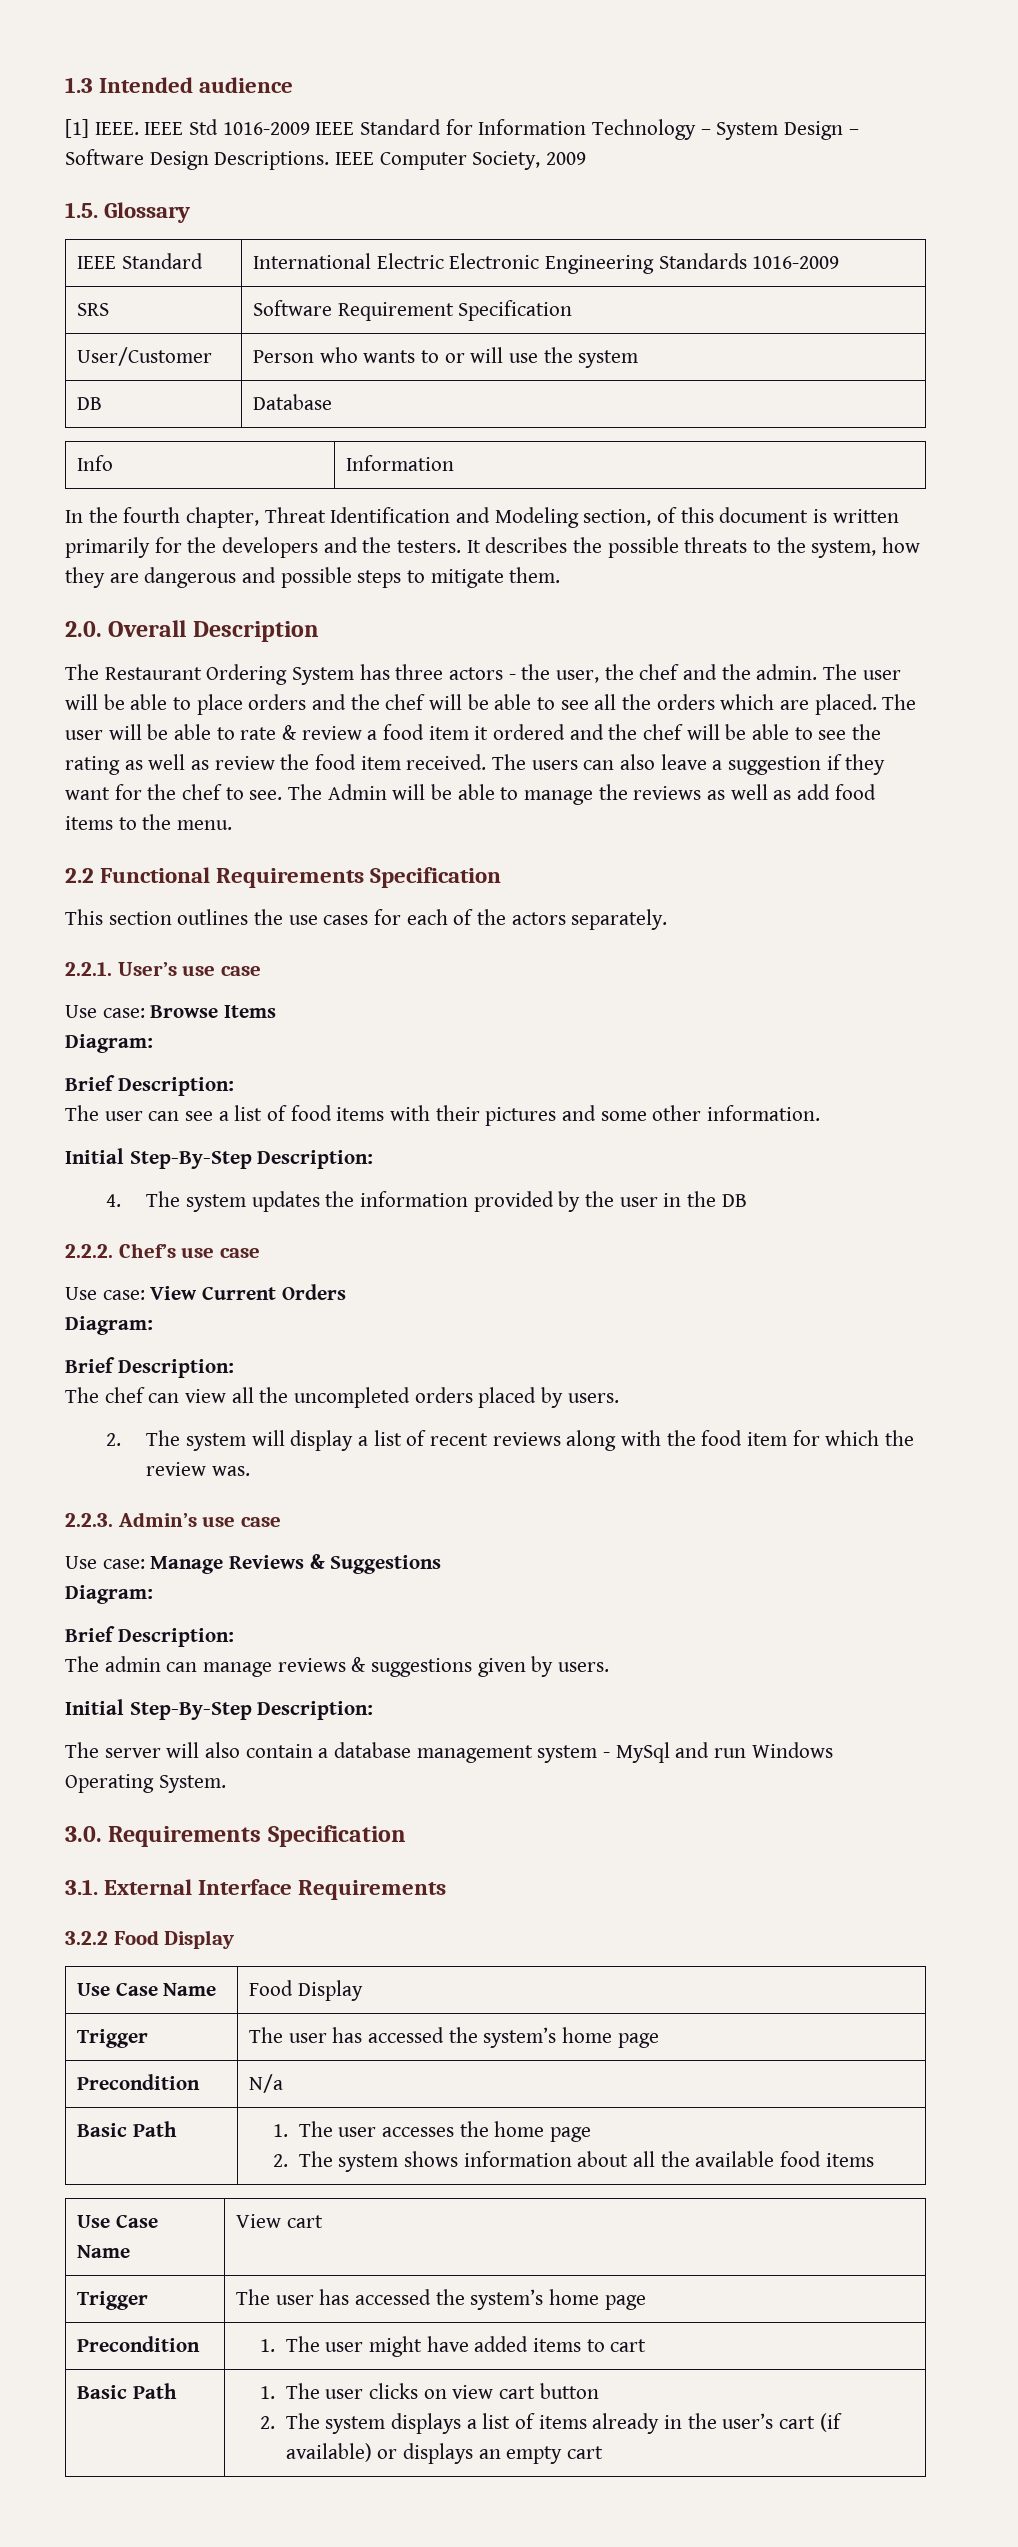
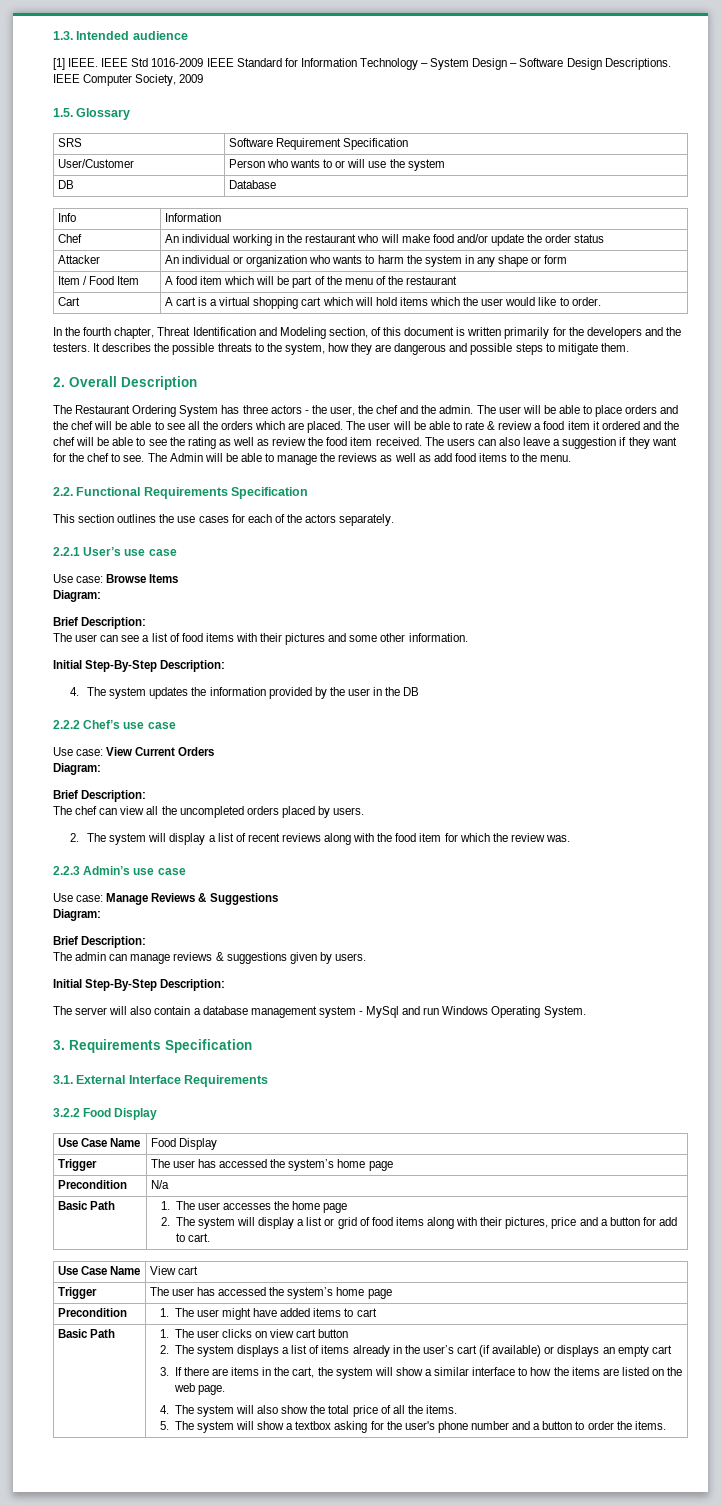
[65,77,93,93] 1.3 -> [53,31,73,40] 1.3.
[76,253,203,269] [252,253,840,274] // IEEE Standard | International Electric Electronic Engineering Standards 1016-2009 -> (131, 114) none
(454, 463) none -> [57,234,82,243] [164,234,605,246] [57,255,100,264] [164,255,568,267] [57,276,140,285] [164,276,458,288] [57,297,80,306] [164,297,601,309] // Chef | An individual working in the restaurant who will make food and/or update the order status // Attacker | An individual or organization who wants to harm the system in any shape or form // Item / Food Item | A food item which will be part of the menu of the restaurant // Cart | A cart is a virtual shopping cart which will hold items which the user would like to order.
[65,621,102,637] 2.0. -> [53,377,65,387] 2.
[65,868,94,883] 2.2 -> [53,487,73,496] 2.2.
[65,962,112,976] 2.2.1. -> [53,547,80,556] 2.2.1
[65,1244,113,1258] 2.2.2. -> [53,720,80,729] 2.2.2
[65,1513,113,1527] 2.2.3. -> [53,866,80,875] 2.2.3
[65,1826,102,1842] 3.0. -> [53,1040,65,1050] 3.
[404,2151,874,2167] shows information about all the available food items -> [237,1217,677,1229] [175,1233,210,1242] will display a list or grid of food items along with their pictures, price and a button for add to cart.
(604, 2452) none -> [160,1367,683,1379] [173,1383,225,1395] [160,1405,457,1417] [160,1421,666,1433] // 3. If there are items in the cart, the system will show a similar interface to how the items are listed on the web page. // 4. The system will also show the total price of all the items. // 5. The system will show a textbox asking for the user's phone number and a button to order the items.

